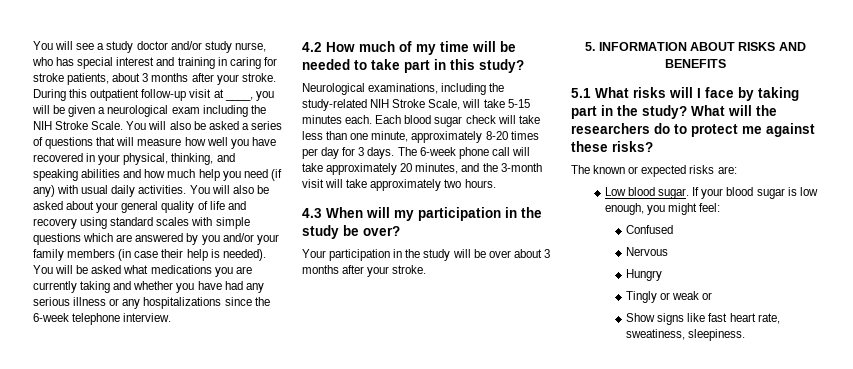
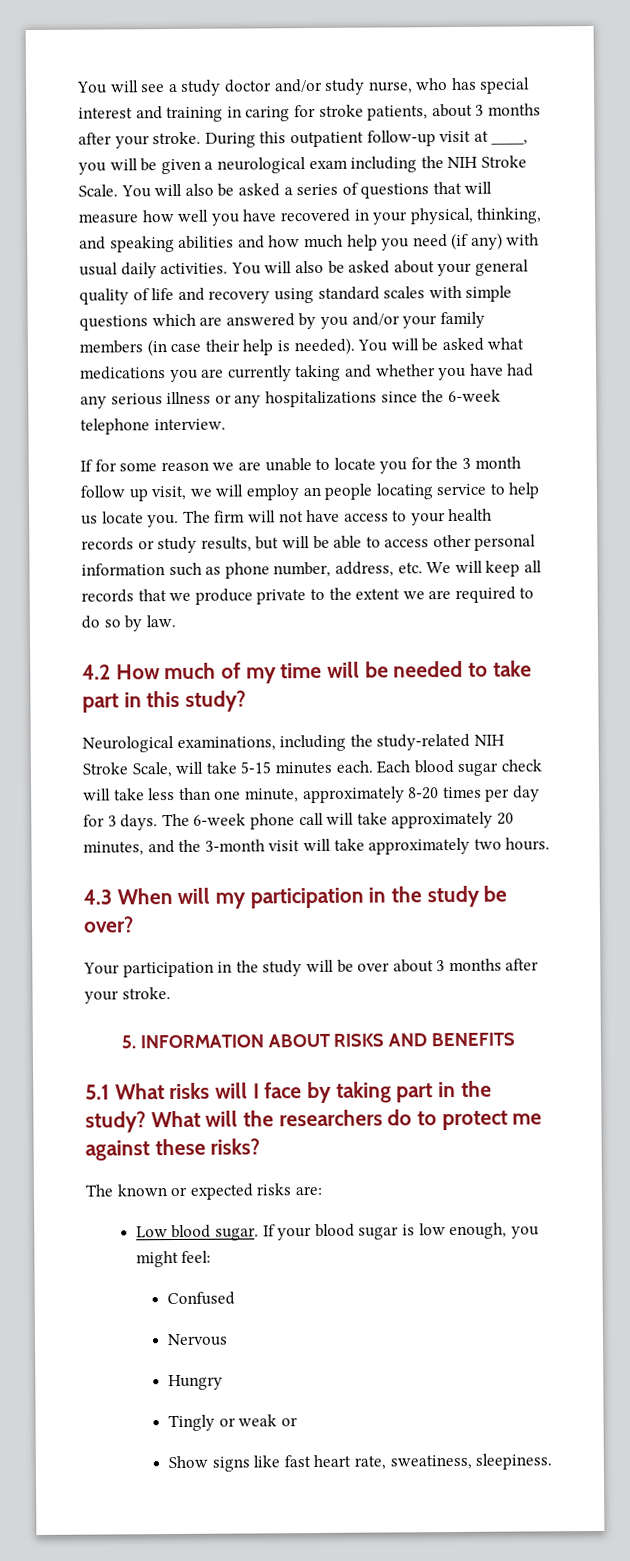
(172, 317) none -> [80,456,521,474] [80,482,540,502] [81,508,493,528] [81,534,537,554] [81,560,542,579] [81,586,535,605] [81,614,176,632] // If for some reason we are unable to locate you for the 3 month follow up visit, we will employ an people locating service to help us locate you. The firm will not have access to your health records or study results, but will be able to access other personal information such as phone number, address, etc. We will keep all records that we produce private to the extent we are required to do so by law.

